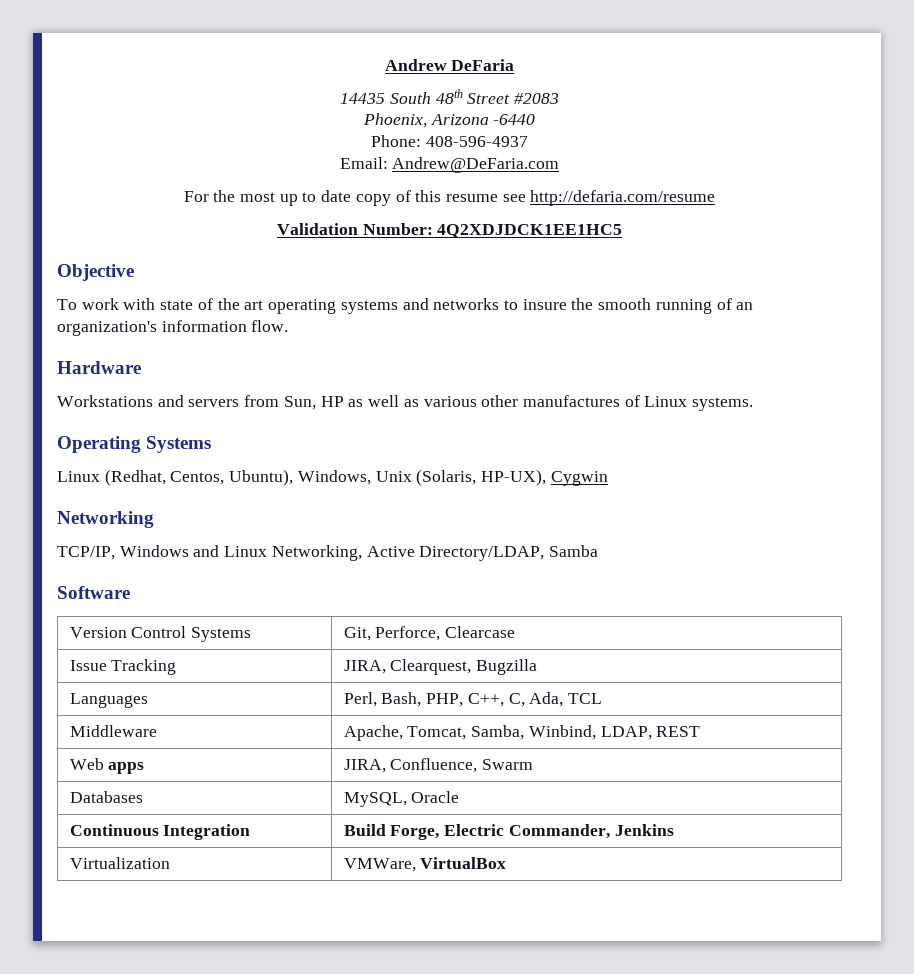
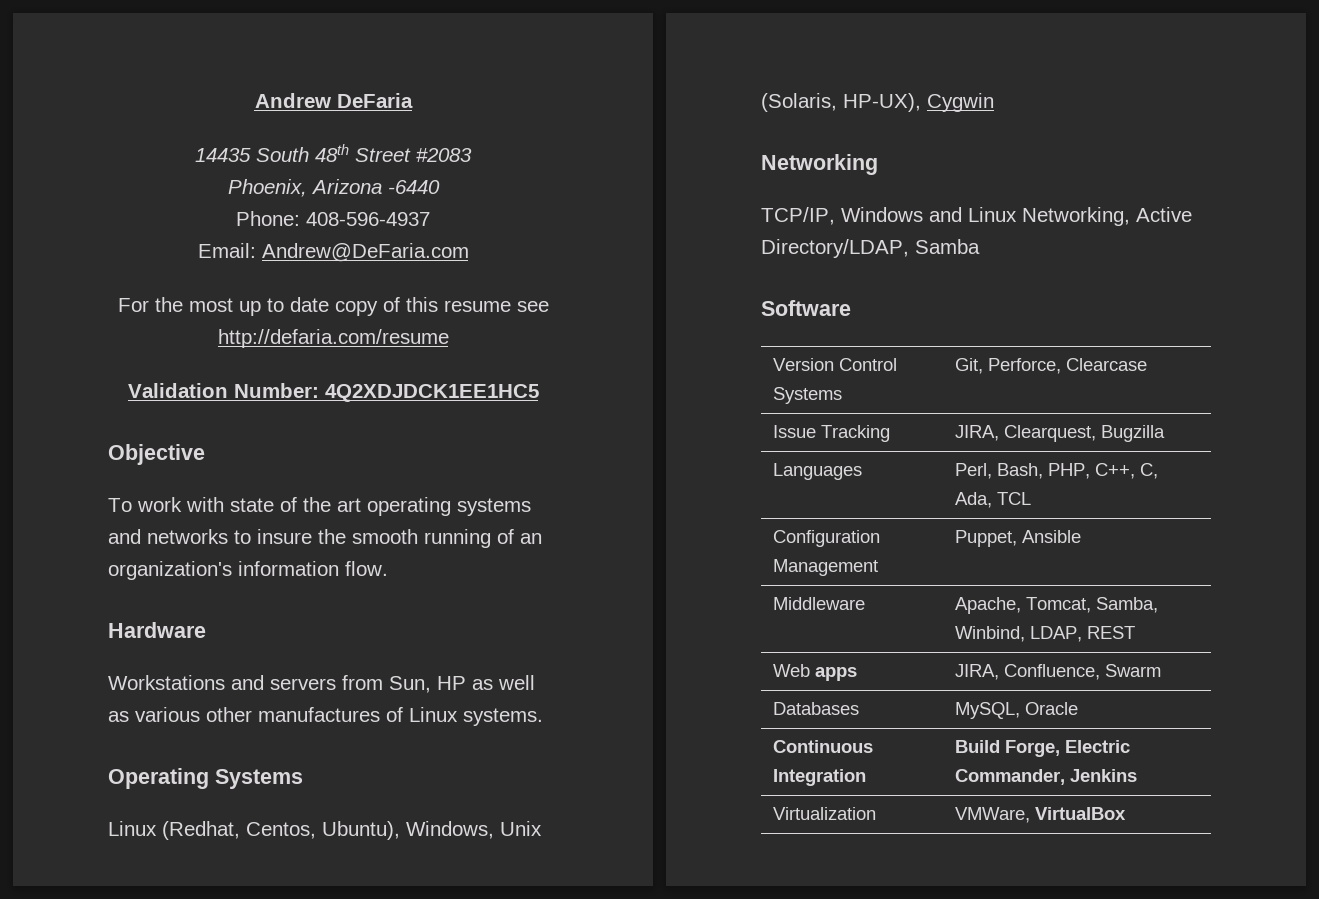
(603, 698) none -> [772,530,880,547] [772,559,878,576] [954,530,1081,547] // Configuration Management | Puppet, Ansible

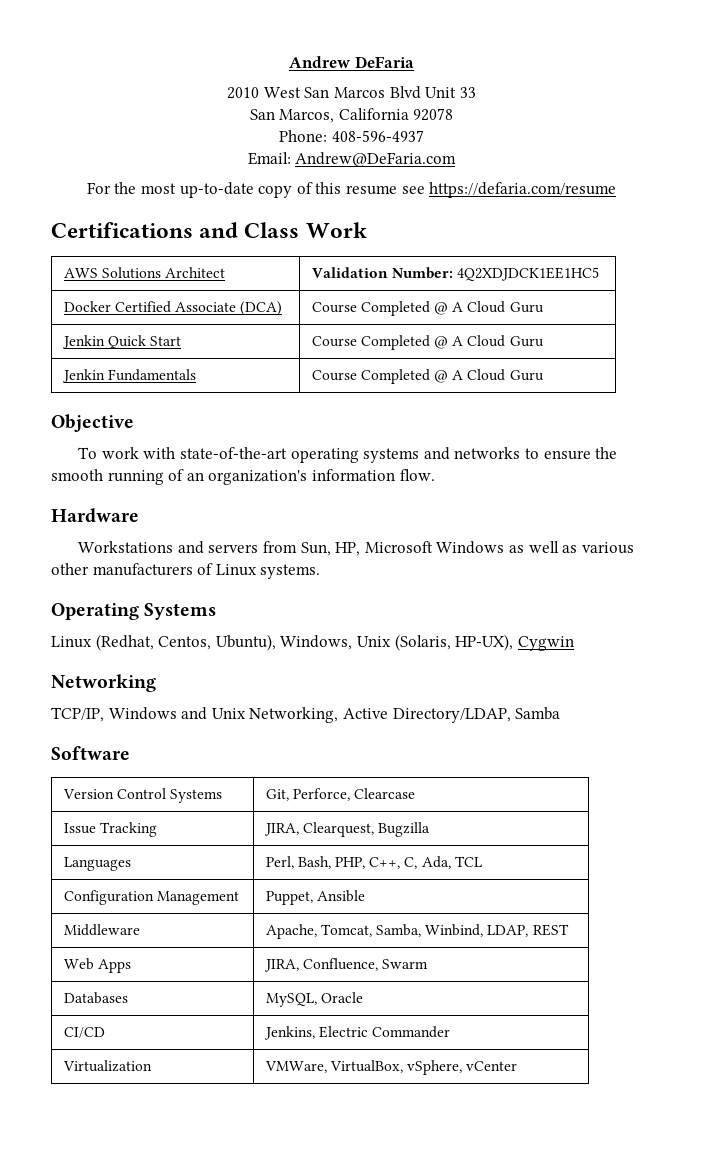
[195,144,472,162] [227,179,440,197] 14435 South 48th Street #2083 // Phoenix, Arizona -6440 -> [227,86,476,99] [249,108,454,123] 2010 West San Marcos Blvd Unit 33 // San Marcos, California 92078
[238,297,329,316] up to date -> [179,182,254,198] up-to-date
[217,329,449,348] [127,383,539,402] http://defaria.com/resume // Validation Number: 4Q2XDJDCK1EE1HC5 -> [429,182,617,198] [51,222,367,238] [63,267,226,279] [311,267,600,281] [63,301,283,316] [311,301,544,316] [61,335,182,349] [311,335,544,350] [61,369,196,383] [311,369,544,384] https://defaria.com/resume // Certifications and Class Work // AWS Solutions Architect | Validation Number: 4Q2XDJDCK1EE1HC5 // Docker Certified Associate (DCA) | Course Completed @ A Cloud Guru // Jenkin Quick Start | Course Completed @ A Cloud Guru // Jenkin Fundamentals | Course Completed @ A Cloud Guru
[230,497,361,512] state of the art -> [179,447,287,459] state-of-the-art
[257,529,312,544] insure -> [543,450,591,460] ensure
[437,676,466,690] HP -> [335,541,505,556] HP, Microsoft Windows
[258,707,380,722] manufactures -> [92,563,193,576] manufacturers
[968,207,1017,222] Linux -> [211,708,246,719] Unix
[814,667,857,681] apps -> [97,959,131,973] Apps
[772,740,873,753] [772,769,866,786] [954,740,1130,757] [954,769,1137,785] Continuous Integration | Build Forge, Electric Commander, Jenkins -> [63,1027,105,1038] [263,1026,451,1040] CI/CD | Jenkins, Electric Commander
[1034,807,1126,820] VirtualBox -> [329,1060,518,1075] VirtualBox, vSphere, vCenter

